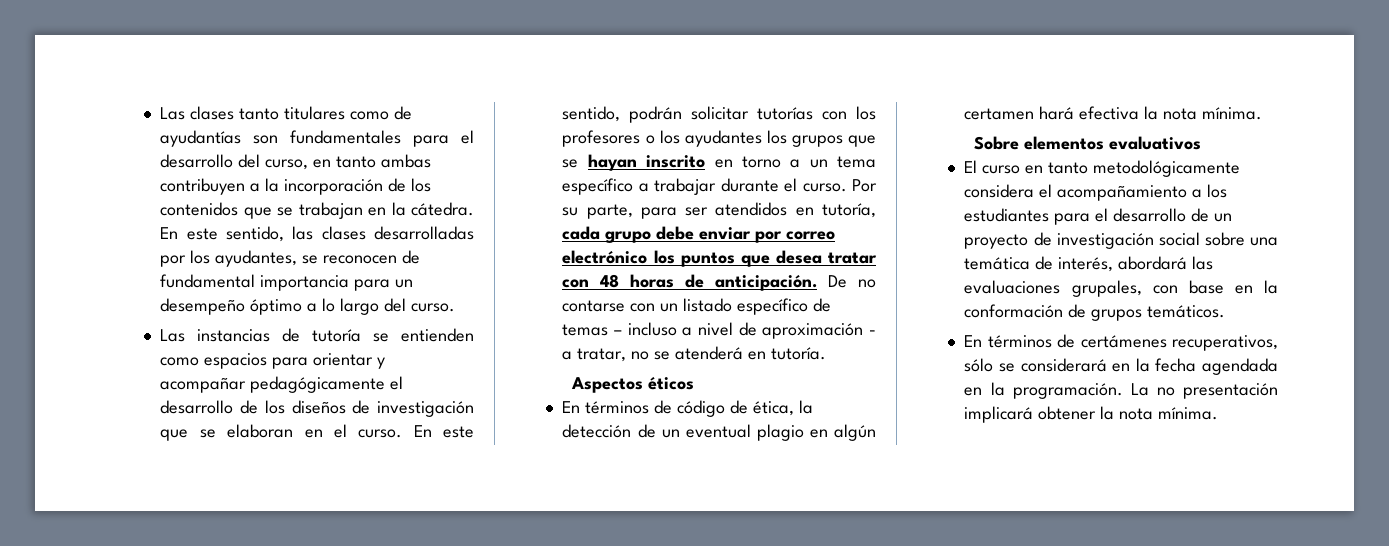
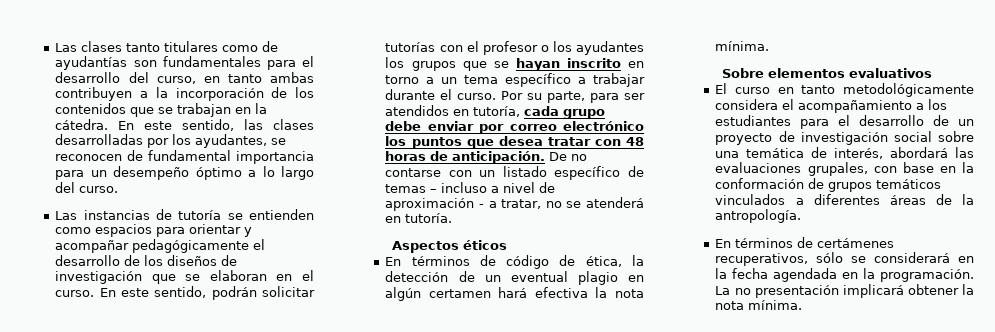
[856,106,876,120] [562,130,641,147] los profesores -> [466,41,538,55] el profesor
[1147,305,1226,318] temáticos. -> [876,179,942,189] [715,194,974,205] [715,209,802,223] temáticos vinculados a diferentes áreas de la antropología.

